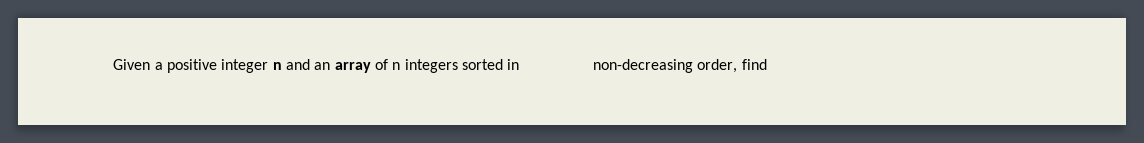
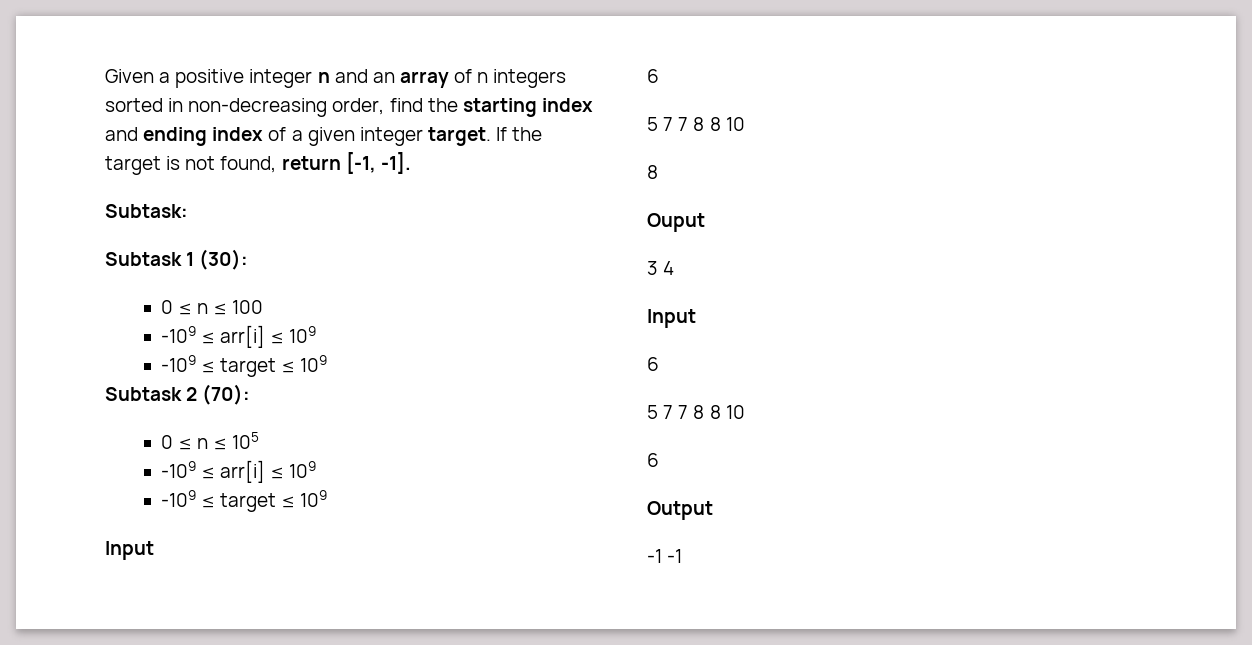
(767, 64) none -> [427,98,593,117] [105,127,543,146] [105,152,411,175] [105,204,188,218] [105,249,249,270] [160,300,264,315] [160,325,317,348] [160,355,328,377] [105,384,251,405] [160,432,260,450] [160,460,317,483] [160,490,328,512] [105,541,154,560] [647,69,659,83] [647,117,745,131] [647,165,658,179] [647,213,705,232] [647,261,675,275] [647,309,696,328] [647,357,659,371] [647,405,745,419] [647,453,659,467] [647,501,713,520] [647,549,683,563] the starting index and ending index of a given integer target. If the target is not found, return [-1, -1]. // Subtask: // Subtask 1 (30): // 0 ≤ n ≤ 100 // -109 ≤ arr[i] ≤ 109 // -109 ≤ target ≤ 109 // Subtask 2 (70): // 0 ≤ n ≤ 105 // -109 ≤ arr[i] ≤ 109 // -109 ≤ target ≤ 109 // Input // 6 // 5 7 7 8 8 10 // 8 // Ouput // 3 4 // Input // 6 // 5 7 7 8 8 10 // 6 // Output // -1 -1

